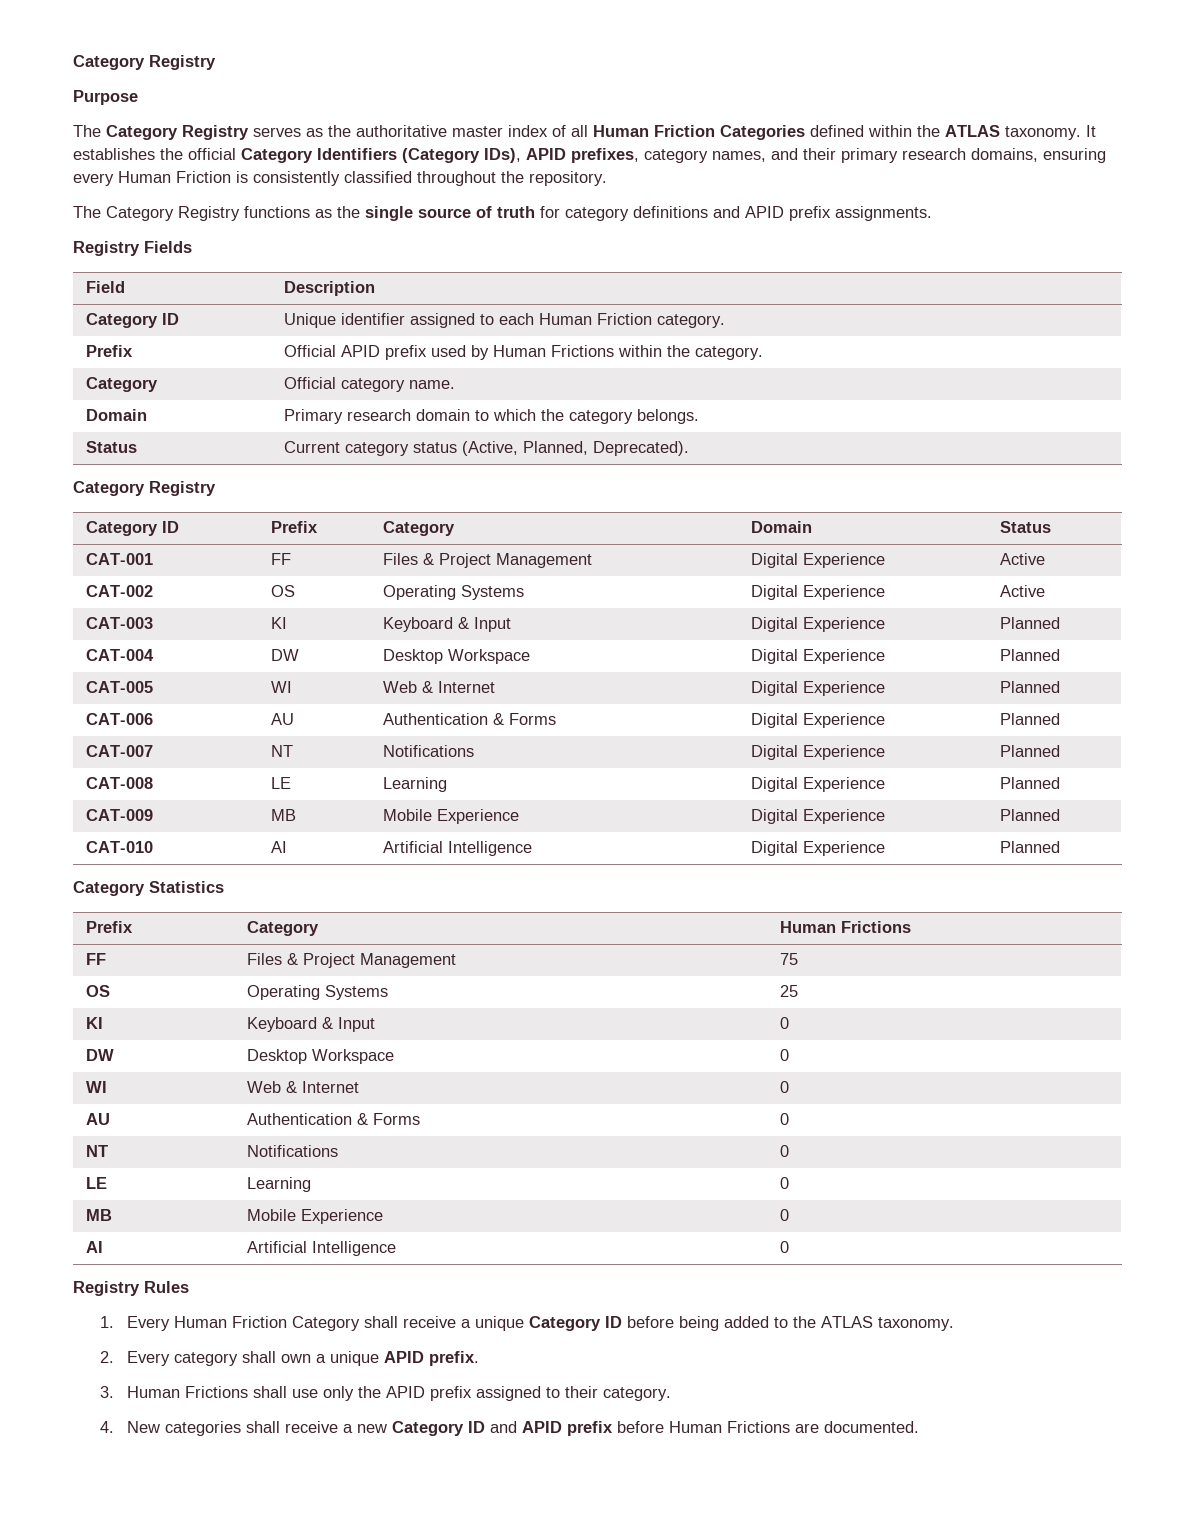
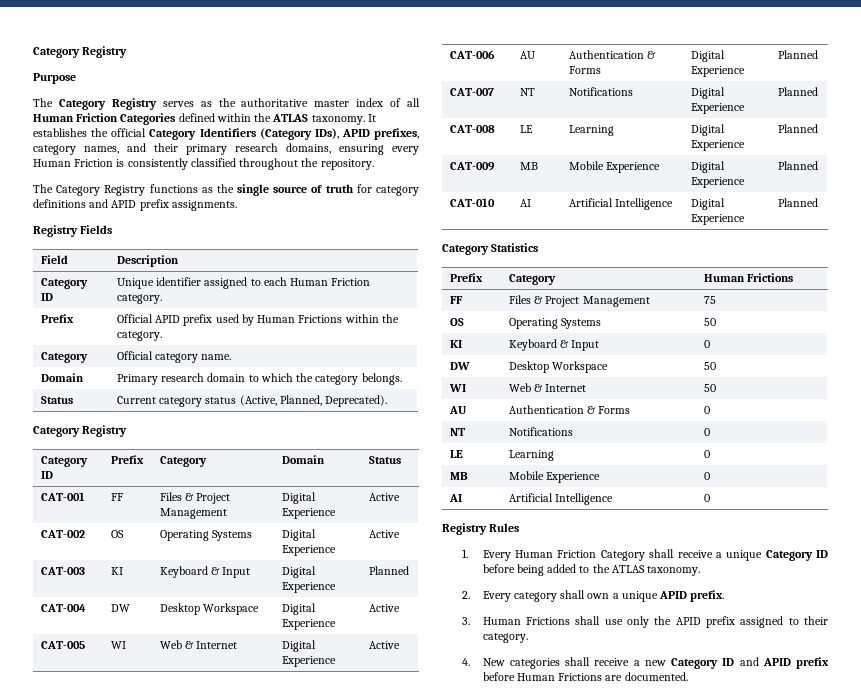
[999,649,1060,661] Planned -> [368,604,400,612] Active
[999,681,1060,693] Planned -> [368,641,400,649] Active
[779,985,798,997] 25 -> [703,318,716,326] 50
[779,1049,789,1061] [85,1081,107,1093] [246,1081,359,1093] [779,1081,789,1093] 0 // WI | Web & Internet | 0 -> [703,362,716,370] [448,384,466,392] [508,383,587,392] [703,384,716,392] 50 // WI | Web & Internet | 50

